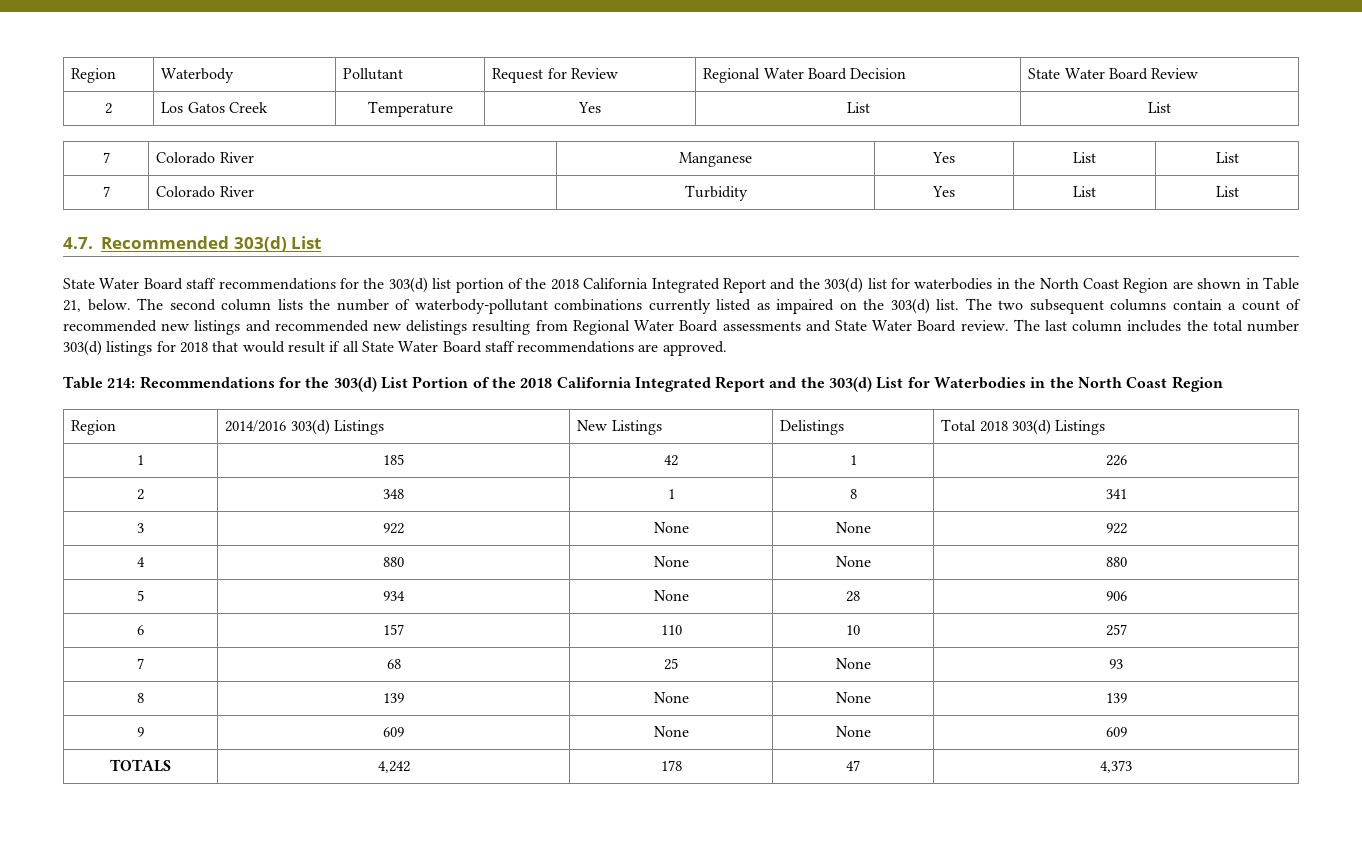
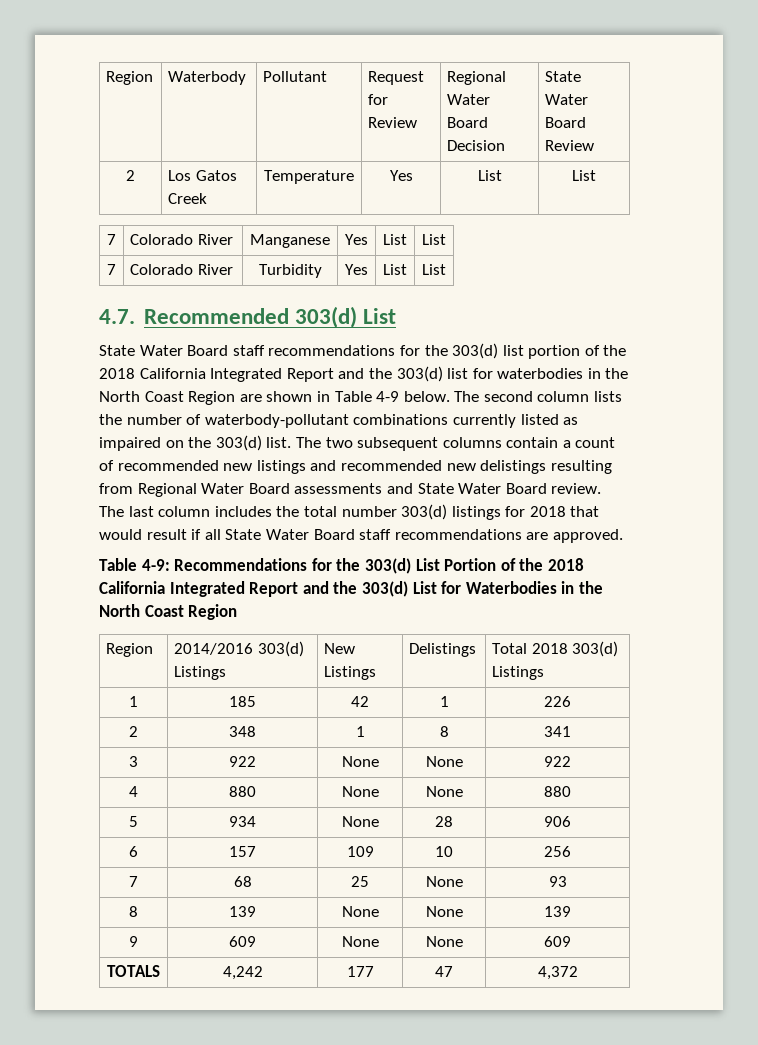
[63,300,81,312] 21, -> [376,391,400,402] 4-9
[107,378,136,388] 214: -> [141,559,170,571] 4-9:
[660,625,682,635] 110 -> [346,846,374,857] 109
[1105,624,1127,636] 257 -> [544,846,571,857] 256
[660,760,682,771] 178 -> [346,966,374,977] 177
[1100,760,1132,773] 4,373 -> [537,966,578,980] 4,372

